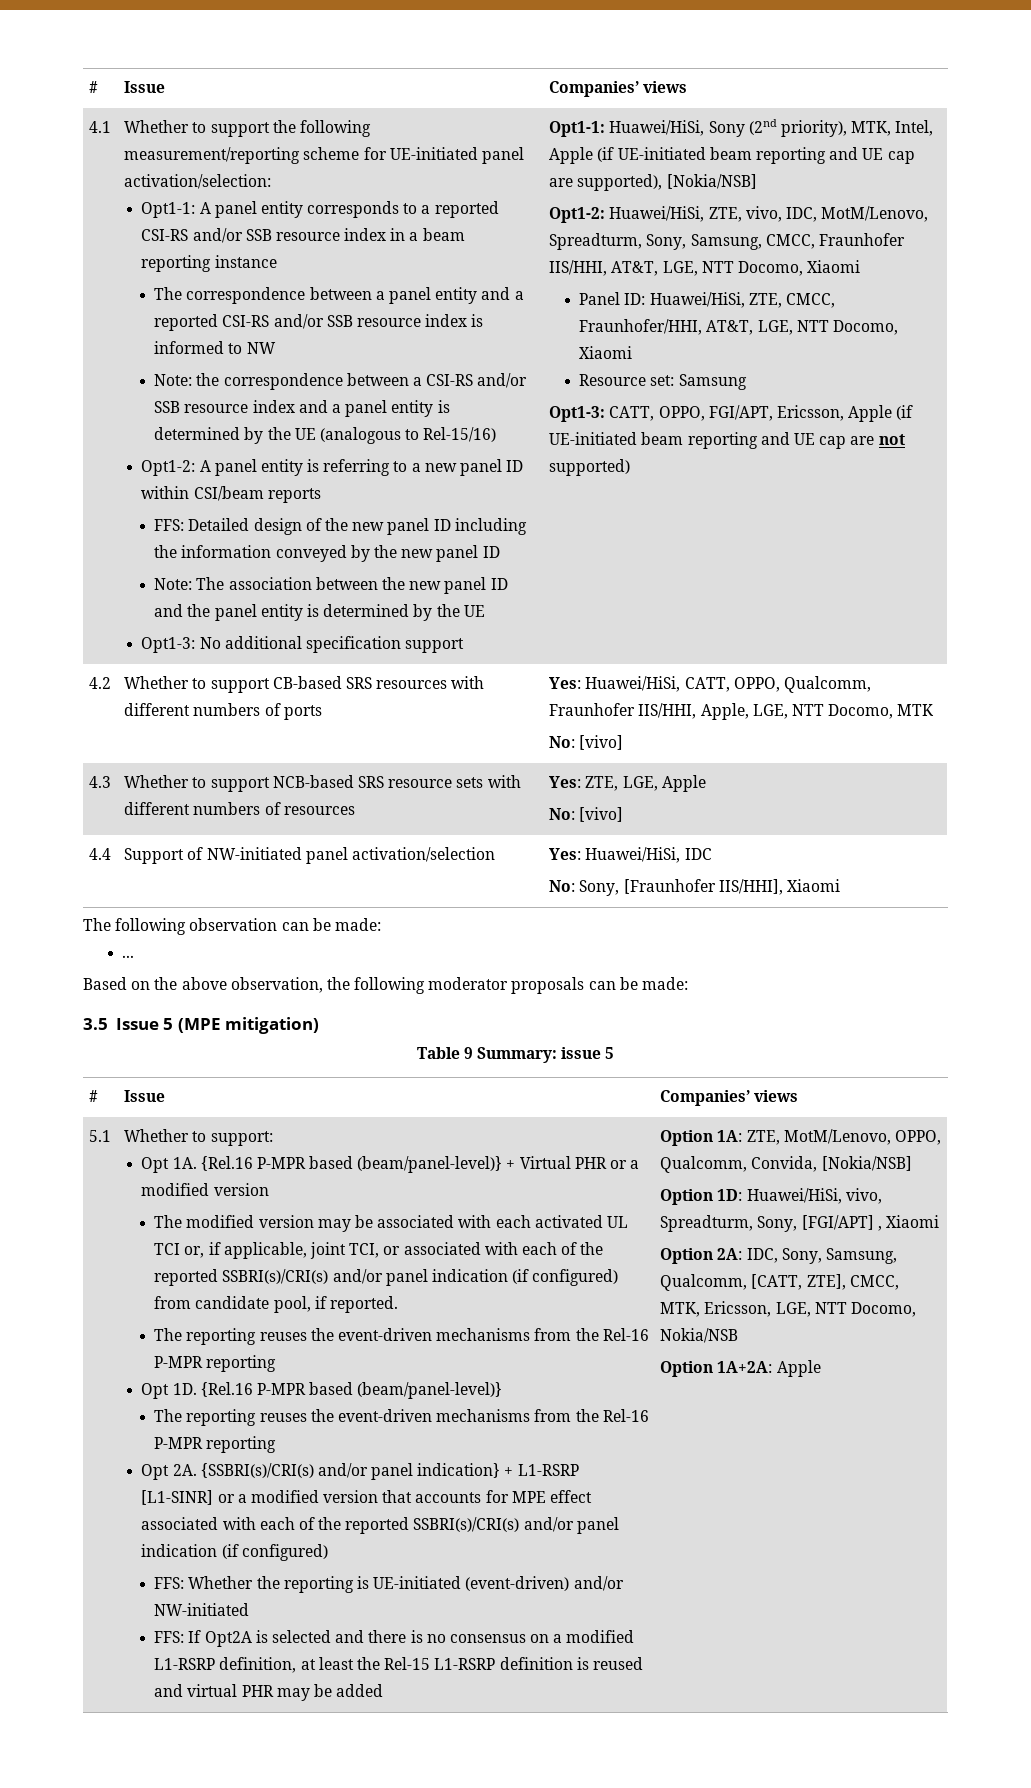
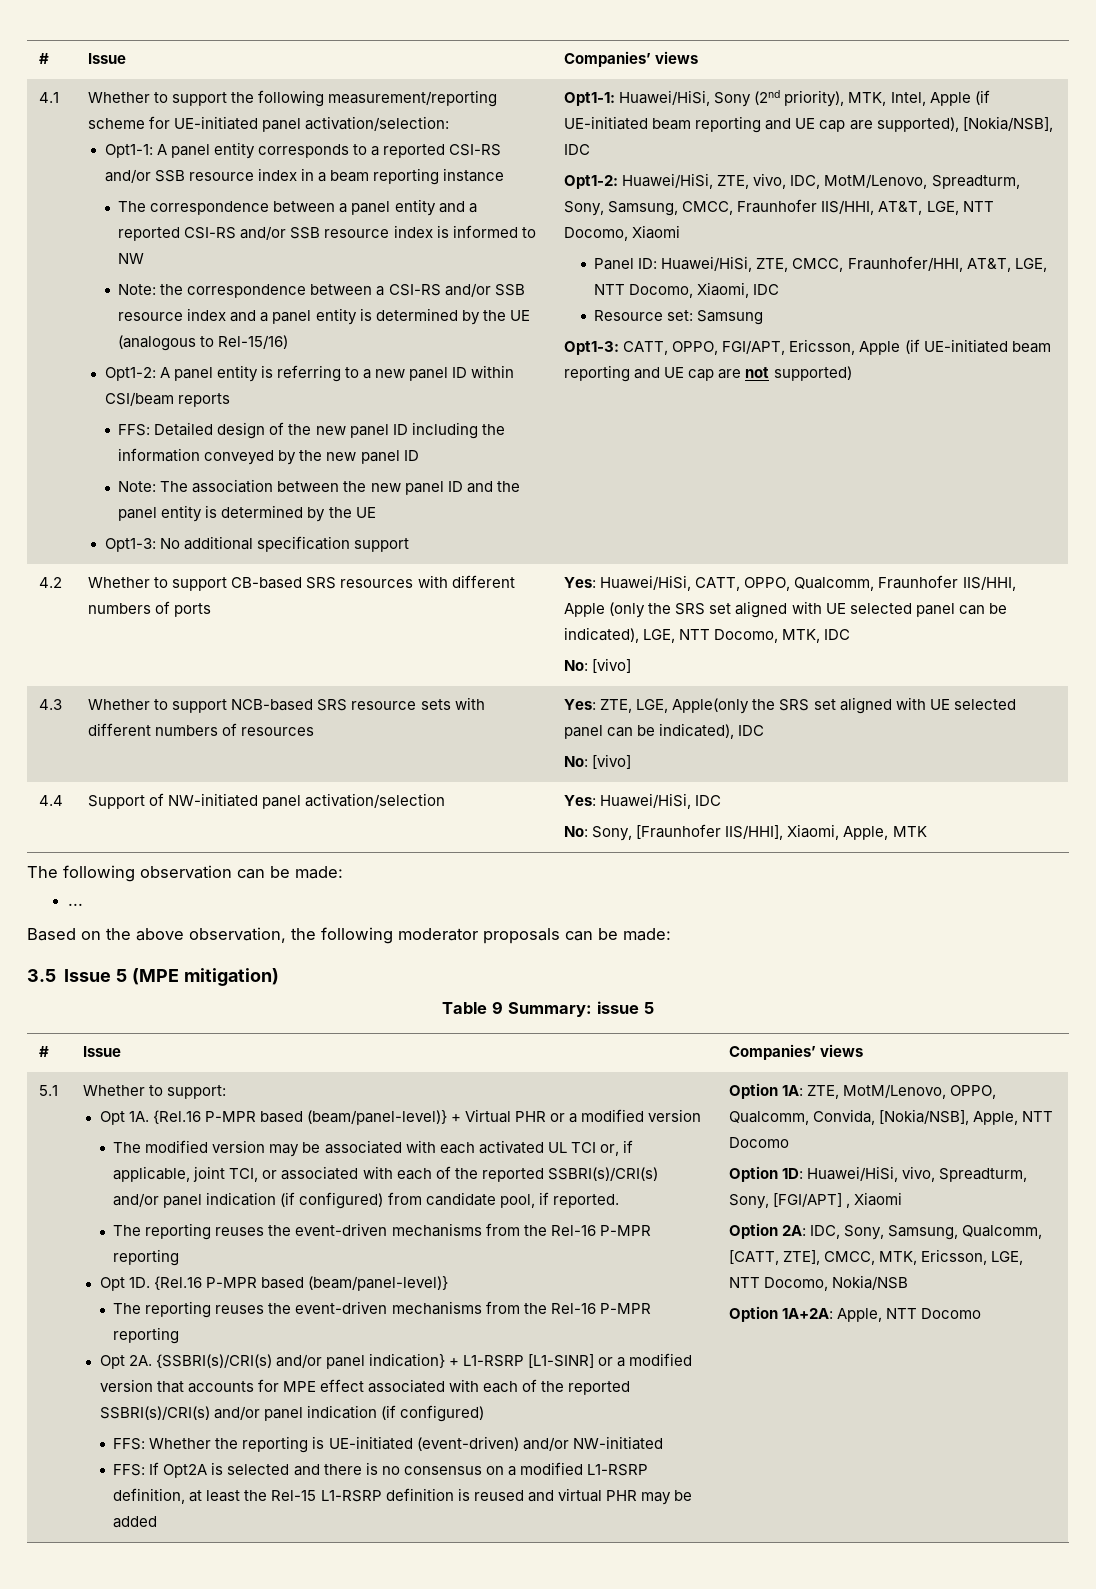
[666,174,757,189] [Nokia/NSB] -> [962,116,1053,132] [564,144,591,155] [Nokia/NSB], IDC
[579,346,633,359] Xiaomi -> [697,282,780,298] Xiaomi, IDC
[700,703,935,720] Apple, LGE, NTT Docomo, MTK -> [564,601,1007,618] [564,627,851,643] Apple (only the SRS set aligned with UE selected panel can be indicated), LGE, NTT Docomo, MTK, IDC
[661,775,706,792] Apple -> [672,697,1016,714] [564,723,765,739] Apple(only the SRS set aligned with UE selected panel can be indicated), IDC
[787,879,841,892] Xiaomi -> [787,824,927,840] Xiaomi, Apple, MTK
[821,1156,912,1171] [Nokia/NSB] -> [879,1109,1054,1125] [729,1137,790,1148] [Nokia/NSB], Apple, NTT Docomo
[776,1360,821,1377] Apple -> [837,1308,982,1322] Apple, NTT Docomo

